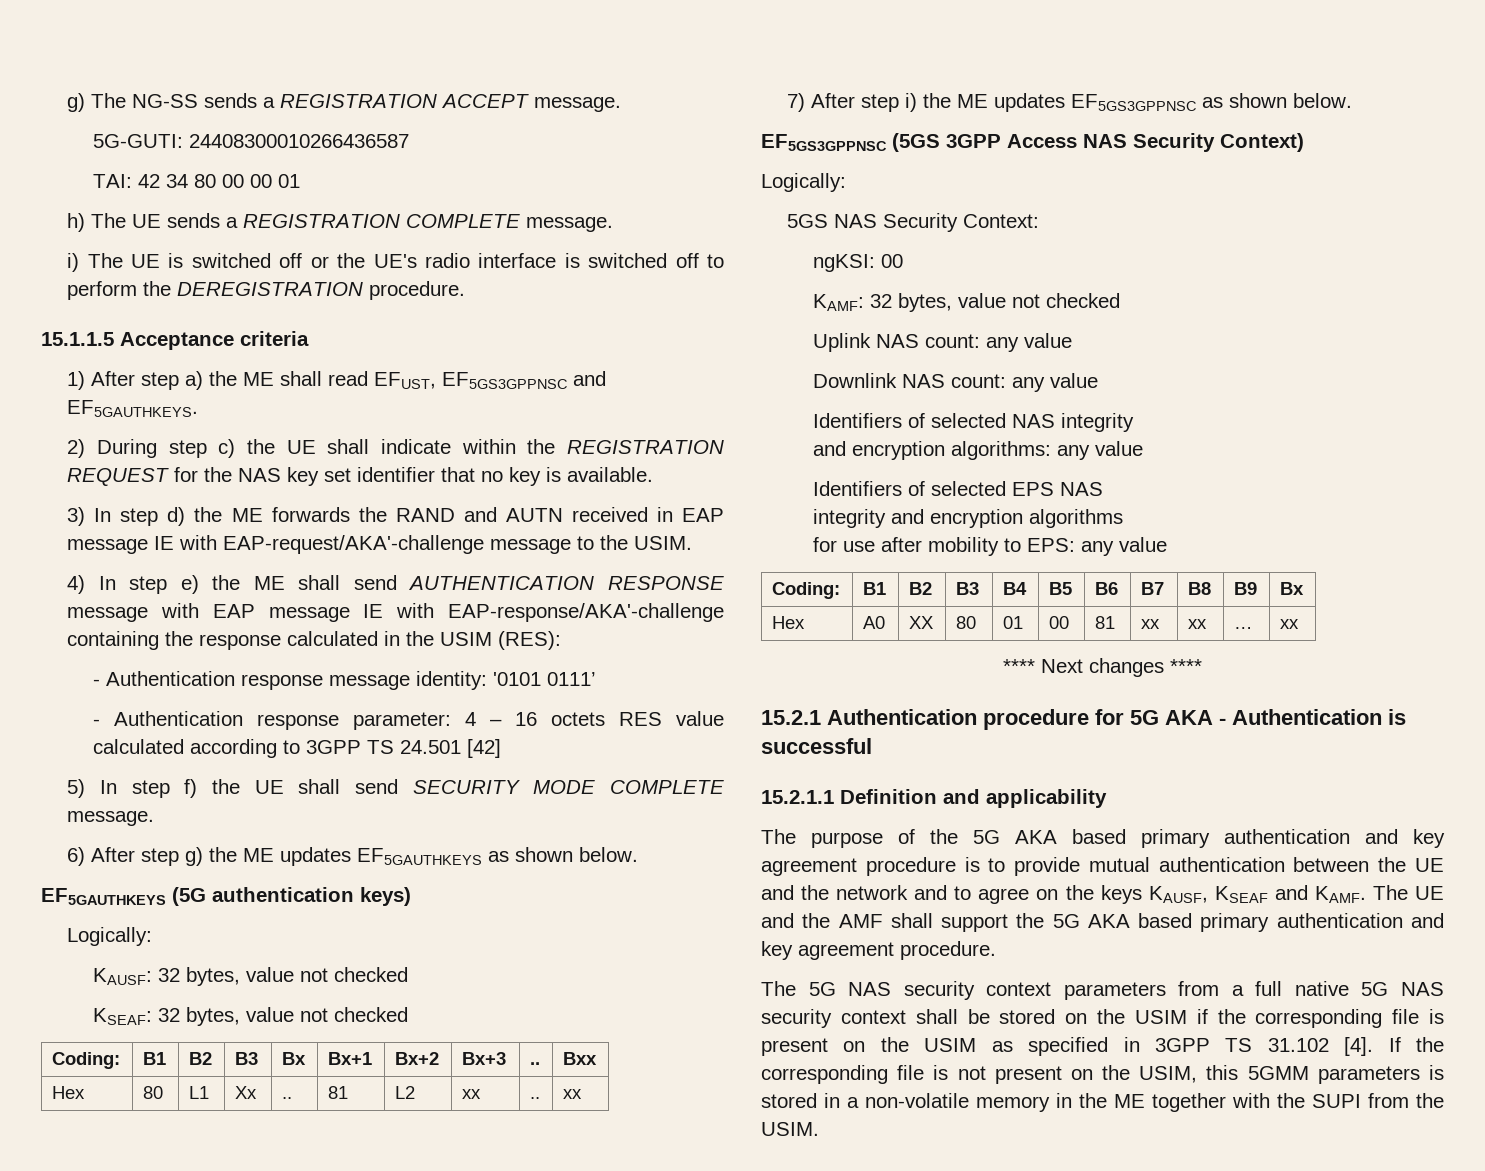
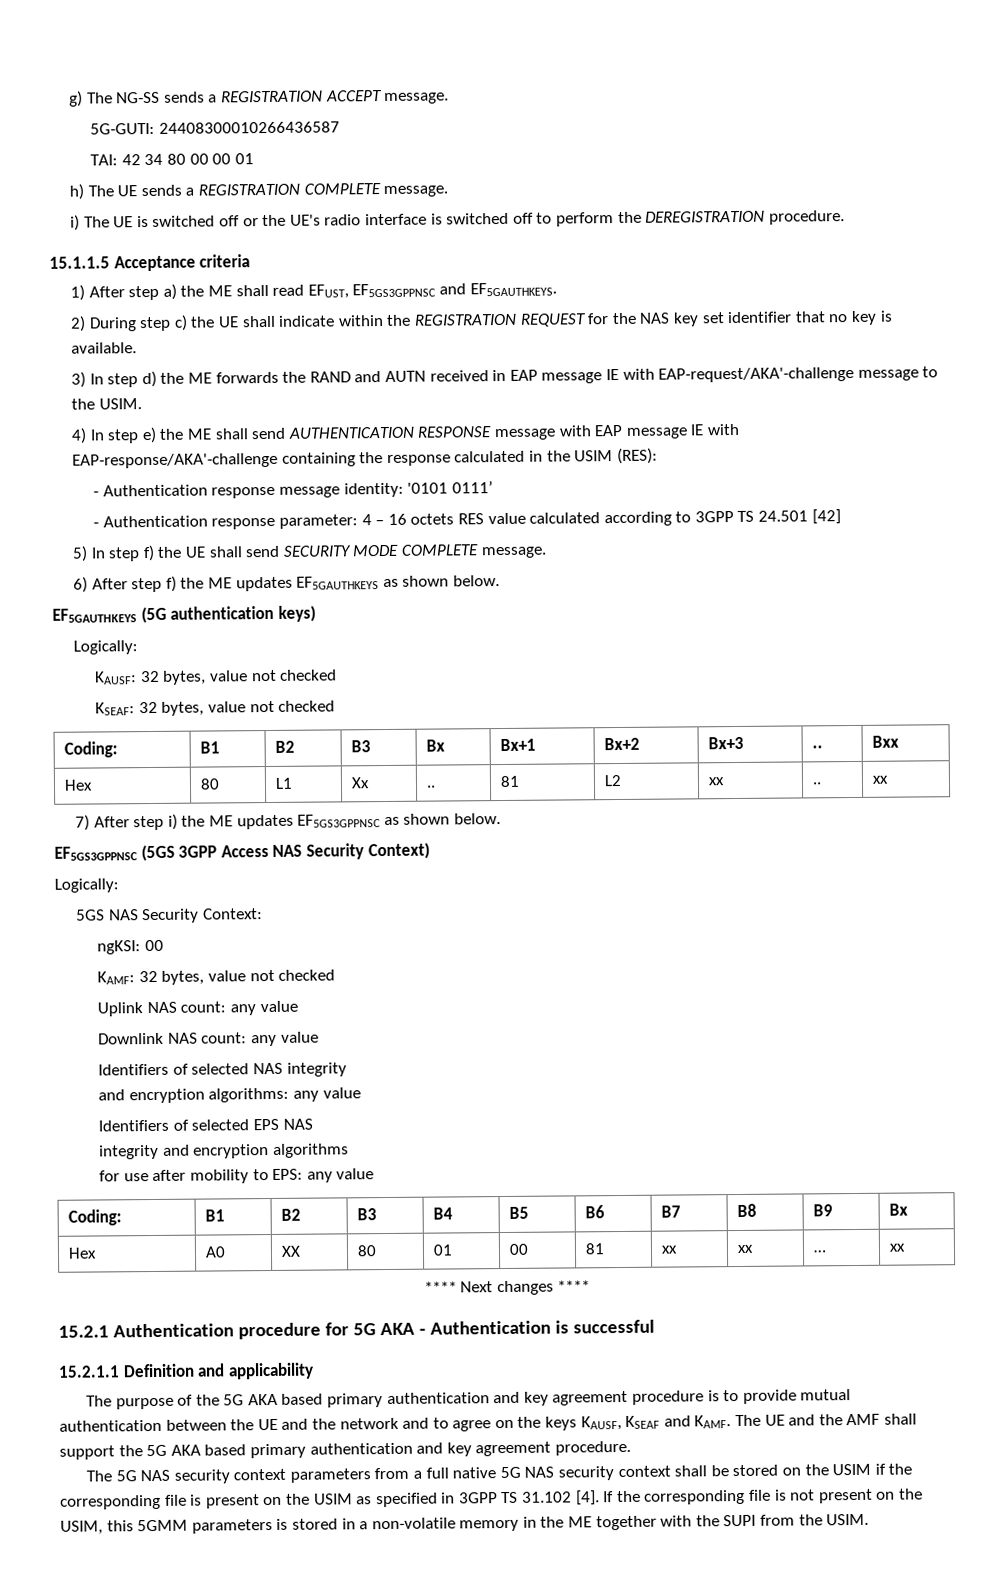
[185,847,204,866] g) -> [165,575,177,592] f)

